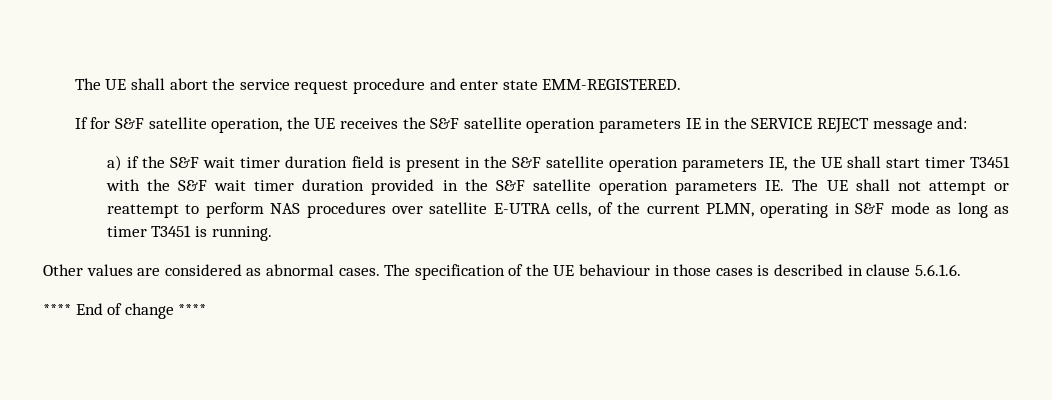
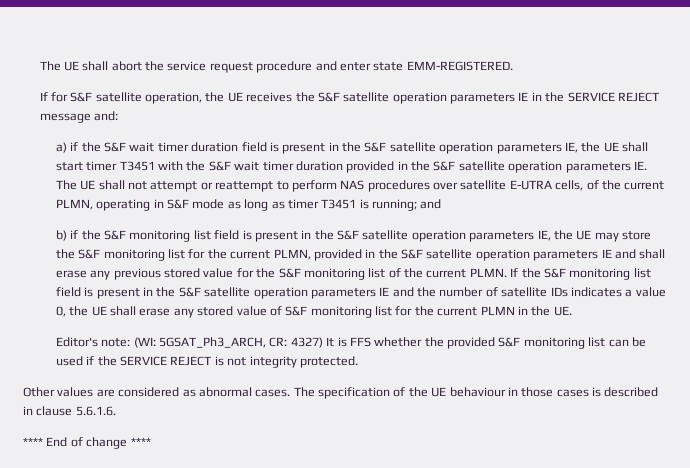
[211,226,272,241] running. -> [372,199,442,211] [55,230,652,242] [55,249,666,261] [55,268,651,280] [55,287,666,299] [55,306,572,318] [55,337,646,349] [55,356,358,368] running; and // b) if the S&F monitoring list field is present in the S&F satellite operation parameters IE, the UE may store the S&F monitoring list for the current PLMN, provided in the S&F satellite operation parameters IE and shall erase any previous stored value for the S&F monitoring list of the current PLMN. If the S&F monitoring list field is present in the S&F satellite operation parameters IE and the number of satellite IDs indicates a value 0, the UE shall erase any stored value of S&F monitoring list for the current PLMN in the UE. // Editor's note: (WI: 5GSAT_Ph3_ARCH, CR: 4327) It is FFS whether the provided S&F monitoring list can be used if the SERVICE REJECT is not integrity protected.

